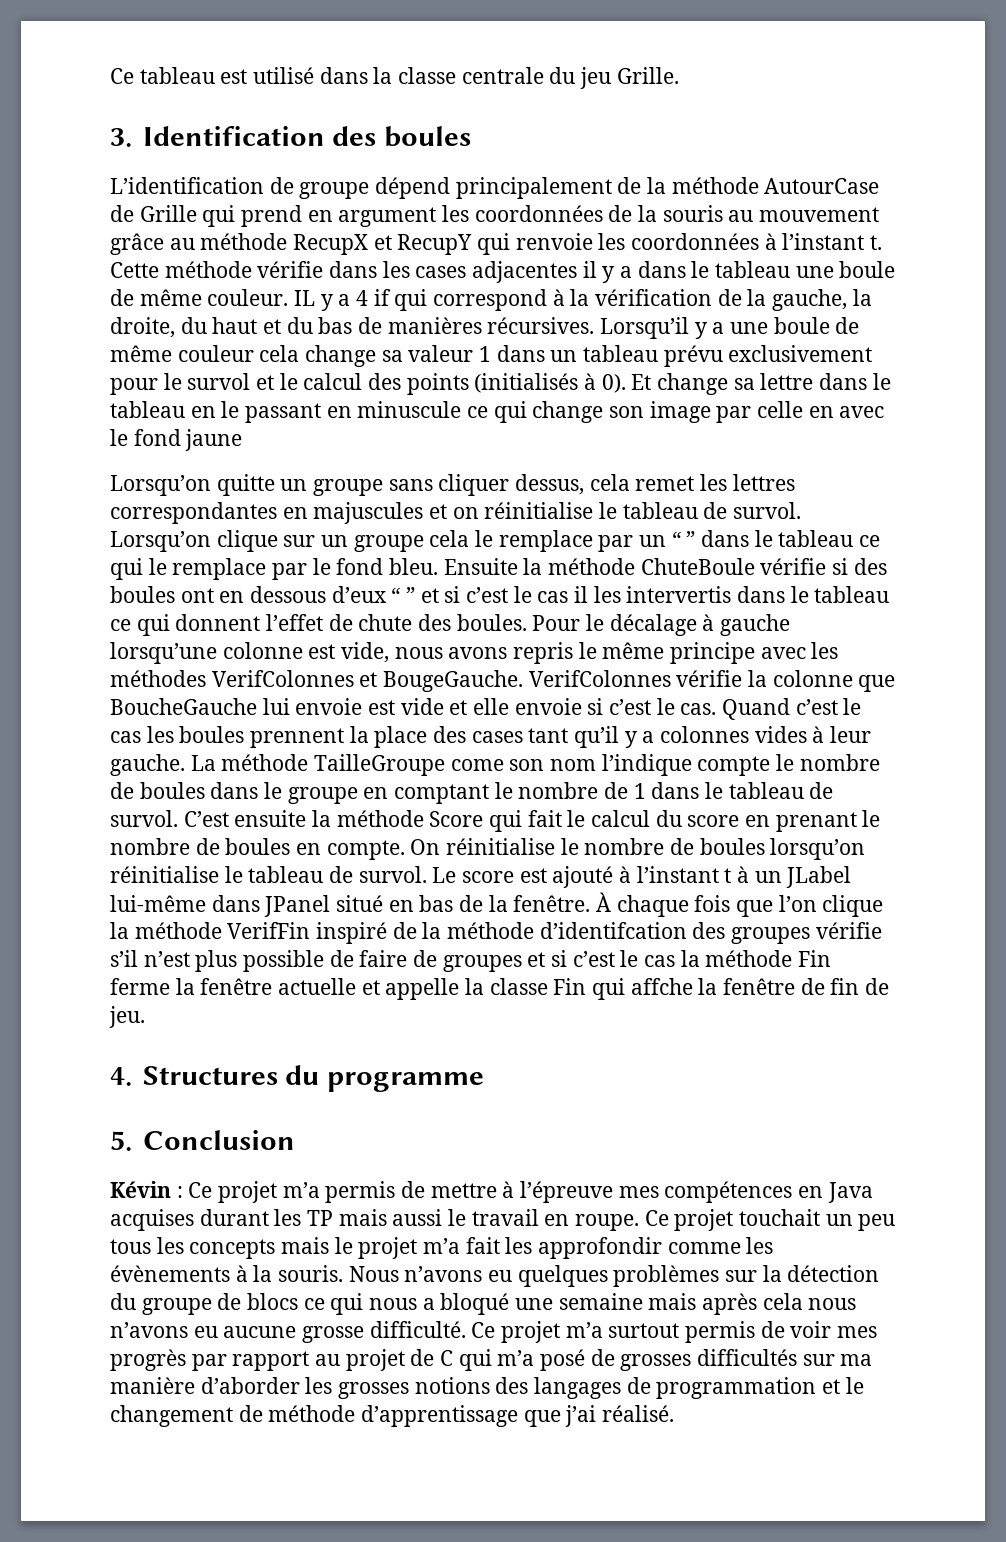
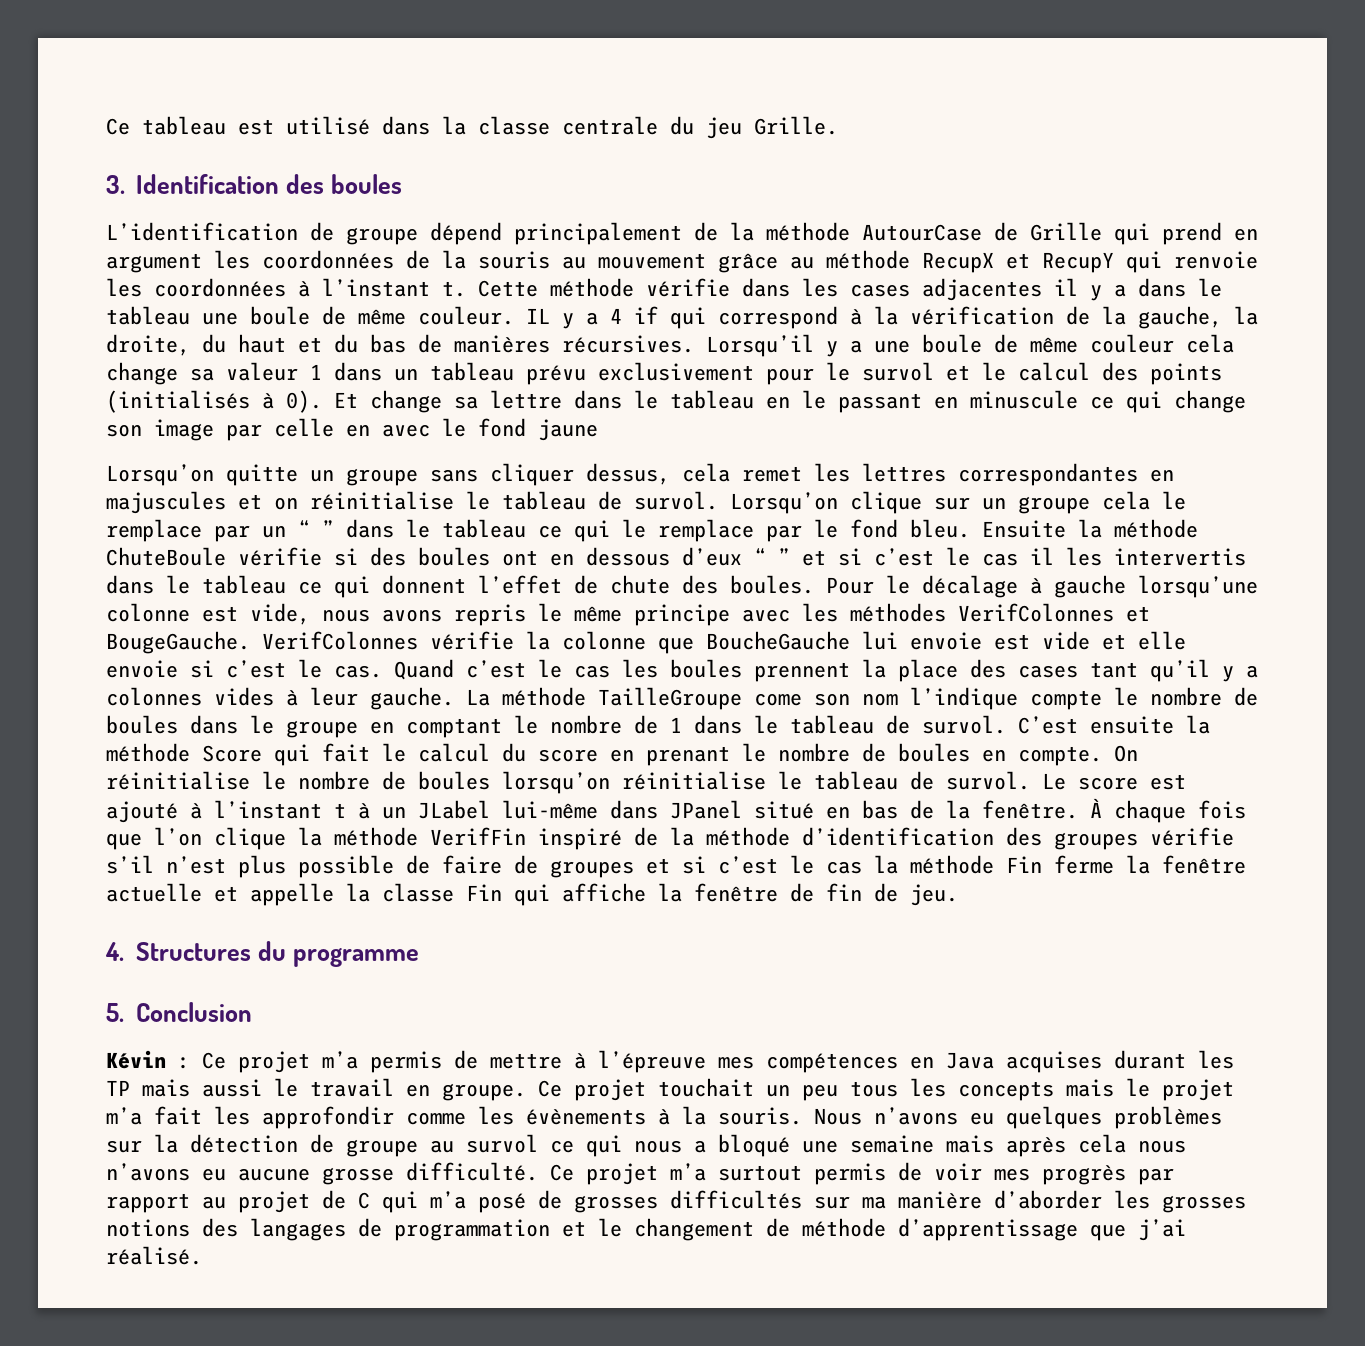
[539,922,687,939] d’identifcation -> [802,827,994,846] d’identification
[630,978,693,995] affche -> [562,883,646,902] affiche
[575,1214,640,1231] roupe. -> [442,1083,526,1101] groupe.
[110,1293,299,1315] du groupe de blocs -> [310,1134,538,1157] de groupe au survol

